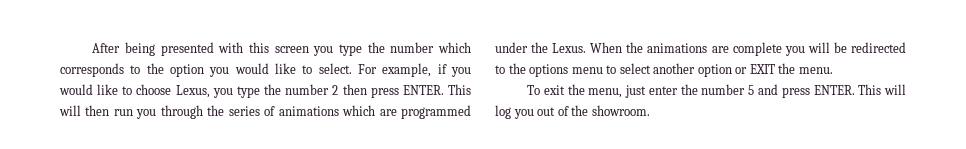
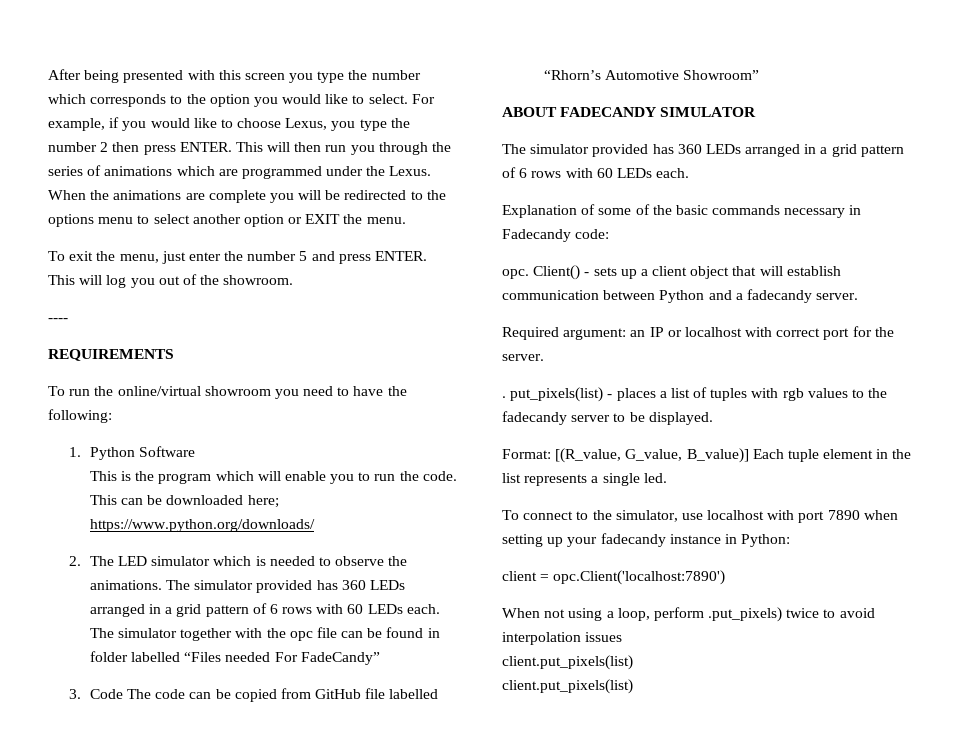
(650, 110) none -> [48,318,68,322] [48,349,174,361] [48,386,407,399] [48,409,112,423] [68,446,196,460] [89,471,457,484] [89,495,279,508] [89,519,315,532] [68,556,408,566] [89,580,405,593] [89,603,440,617] [89,627,440,641] [89,651,380,665] [68,688,439,702] [543,70,760,80] [502,107,757,117] [502,144,904,157] [502,167,690,178] [502,204,862,218] [502,229,610,242] [502,265,841,280] [502,289,859,303] [502,326,894,340] [502,354,544,361] [502,387,888,402] [502,411,713,425] [502,448,912,463] [502,473,667,486] [502,510,898,523] [502,533,791,547] [502,570,726,585] [502,607,875,622] [502,632,623,645] [502,655,633,670] [502,679,633,694] // ---- // REQUIREMENTS // To run the online/virtual showroom you need to have the following: // 1. Python Software // This is the program which will enable you to run the code. This can be downloaded here; https://www.python.org/downloads/ // 2. The LED simulator which is needed to observe the animations. The simulator provided has 360 LEDs arranged in a grid pattern of 6 rows with 60 LEDs each. The simulator together with the opc file can be found in folder labelled “Files needed For FadeCandy” // 3. Code The code can be copied from GitHub file labelled “Rhorn’s Automotive Showroom” // ABOUT FADECANDY SIMULATOR // The simulator provided has 360 LEDs arranged in a grid pattern of 6 rows with 60 LEDs each. // Explanation of some of the basic commands necessary in Fadecandy code: // opc. Client() - sets up a client object that will establish communication between Python and a fadecandy server. // Required argument: an IP or localhost with correct port for the server. // . put_pixels(list) - places a list of tuples with rgb values to the fadecandy server to be displayed. // Format: [(R_value, G_value, B_value)] Each tuple element in the list represents a single led. // To connect to the simulator, use localhost with port 7890 when setting up your fadecandy instance in Python: // client = opc.Client('localhost:7890') // When not using a loop, perform .put_pixels) twice to avoid interpolation issues // client.put_pixels(list) // client.put_pixels(list)

